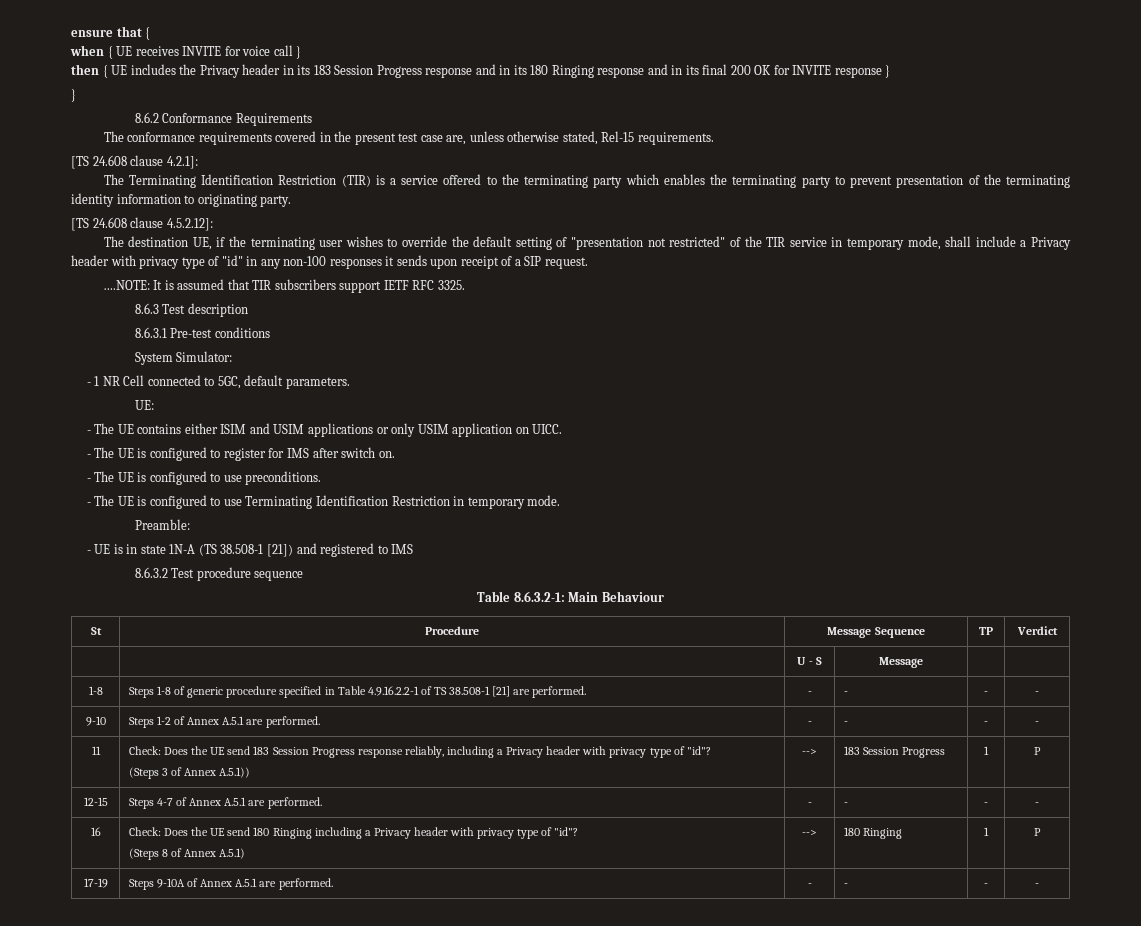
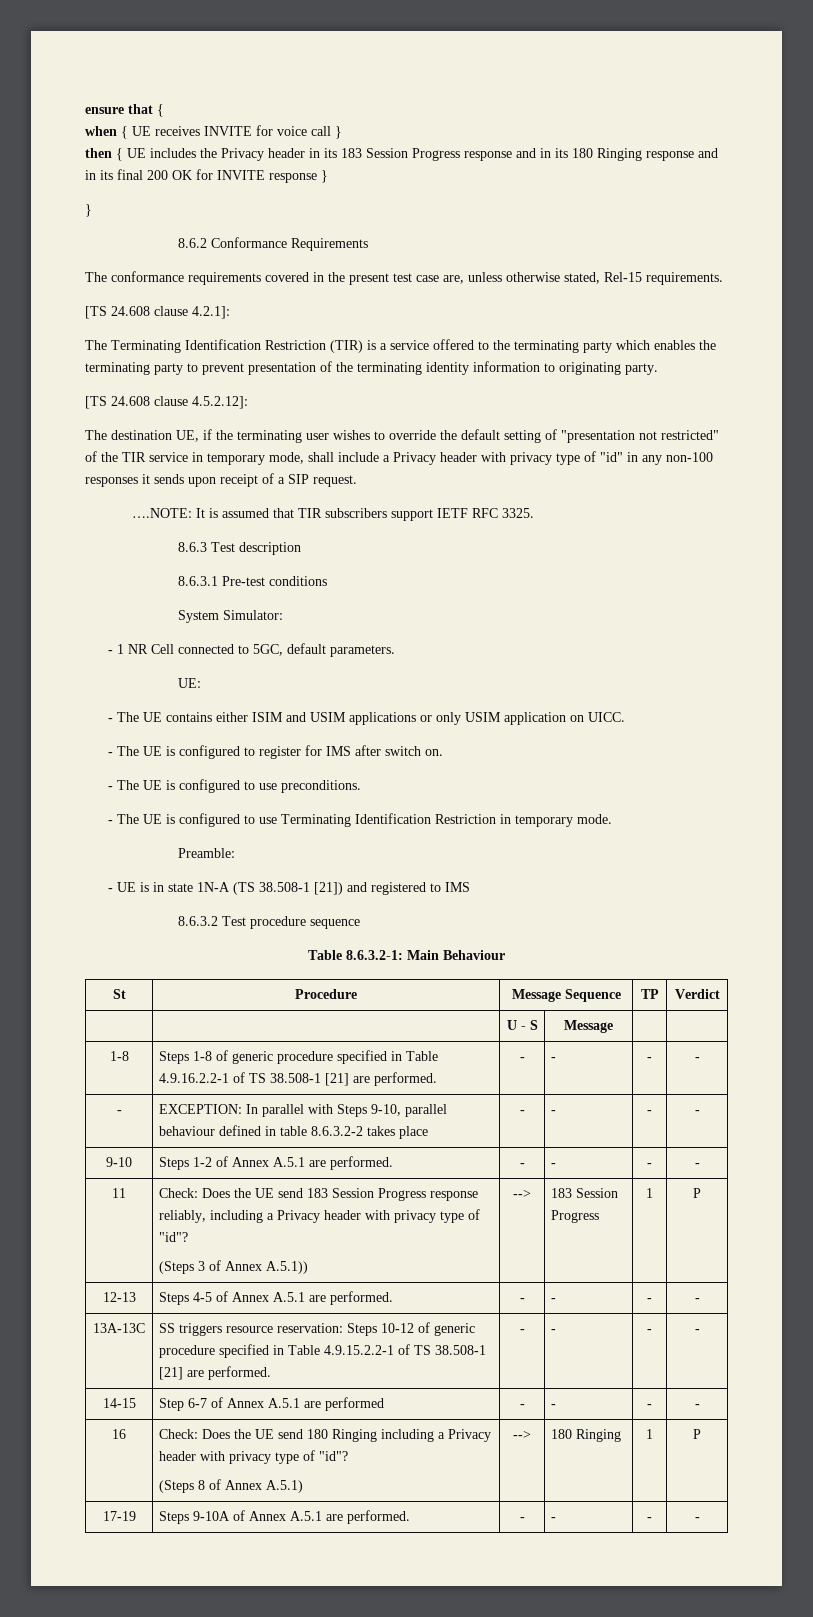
(1039, 693) none -> [116,1110,122,1114] [159,1104,448,1117] [159,1125,429,1139] [519,1110,525,1114] [551,1110,557,1114] [647,1110,652,1114] [694,1110,700,1114] // - | EXCEPTION: In parallel with Steps 9-10, parallel behaviour defined in table 8.6.3.2-2 takes place | - | - | - | -
[83,797,108,806] [128,797,322,809] [807,802,812,806] [843,802,848,806] [984,802,988,806] [1035,802,1039,806] 12-15 | Steps 4-7 of Annex A.5.1 are performed. | - | - | - | - -> [102,1292,136,1302] [159,1291,394,1305] [519,1298,525,1302] [551,1298,557,1302] [647,1298,652,1302] [694,1298,700,1302] [93,1323,145,1333] [159,1322,476,1336] [159,1344,487,1358] [159,1366,272,1380] [519,1329,525,1333] [551,1329,557,1333] [647,1329,652,1333] [694,1329,700,1333] [102,1398,136,1408] [159,1397,385,1411] [519,1404,525,1408] [551,1404,557,1408] [647,1404,652,1408] [694,1404,700,1408] 12-13 | Steps 4-5 of Annex A.5.1 are performed. | - | - | - | - // 13A-13C | SS triggers resource reservation: Steps 10-12 of generic procedure specified in Table 4.9.15.2.2-1 of TS 38.508-1 [21] are performed. | - | - | - | - // 14-15 | Step 6-7 of Annex A.5.1 are performed | - | - | - | -

